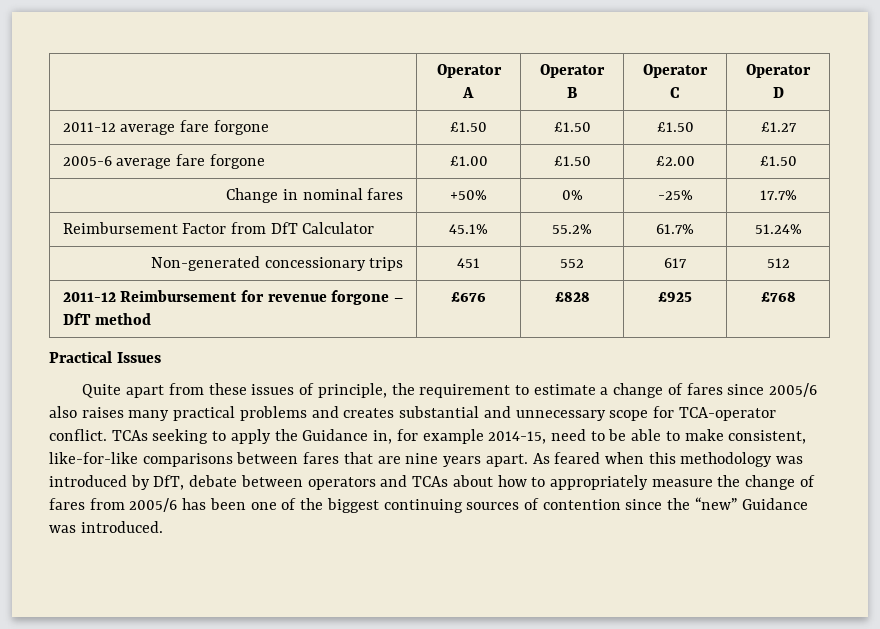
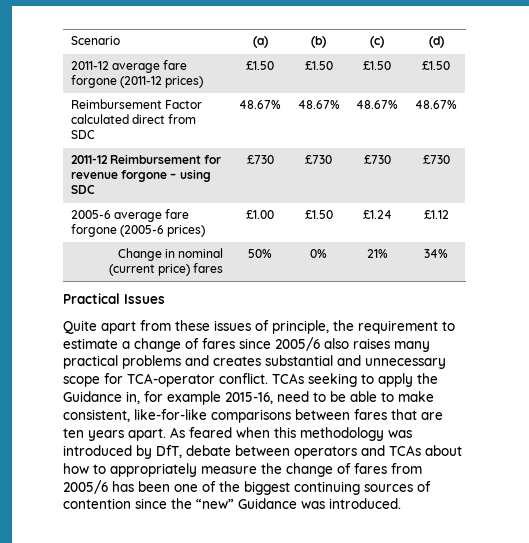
[436,64,502,78] [462,87,474,98] [540,64,605,78] [567,87,577,98] [643,64,708,78] [670,87,680,98] [746,64,811,78] [772,87,784,98] | Operator A | Operator B | Operator C | Operator D -> [70,36,120,45] [252,36,268,48] [311,36,326,48] [370,36,384,48] [428,36,444,48] Scenario | (a) | (b) | (c) | (d)
(269, 127) none -> [120,76,204,88] (2011-12 prices)
[760,122,797,132] [62,154,265,169] [449,156,488,166] [553,156,591,166] [655,156,695,166] [759,156,797,166] [226,188,404,203] [450,190,487,200] [561,190,583,200] [657,190,693,200] [759,190,797,200] [62,222,375,234] [449,224,488,234] [552,224,592,234] [656,224,694,234] [754,224,802,234] [151,256,404,271] [457,258,480,268] [560,259,584,268] [664,258,687,268] [766,258,790,268] £1.27 // 2005-6 average fare forgone | £1.00 | £1.50 | £2.00 | £1.50 // Change in nominal fares | +50% | 0% | -25% | 17.7% // Reimbursement Factor from DfT Calculator | 45.1% | 55.2% | 61.7% | 51.24% // Non-generated concessionary trips | 451 | 552 | 617 | 512 -> [422,61,450,70] [70,99,203,109] [70,114,197,124] [70,130,95,139] [239,100,281,109] [297,100,340,109] [356,100,398,109] [415,100,457,109] £1.50 // Reimbursement Factor calculated direct from SDC | 48.67% | 48.67% | 48.67% | 48.67%
[62,313,152,325] [451,292,486,302] [554,292,590,302] [658,292,692,302] [760,292,796,302] DfT method | £676 | £828 | £925 | £768 -> [179,169,211,182] [70,185,95,194] [246,155,274,164] [305,155,332,164] [363,155,391,164] [422,155,450,164] [70,209,190,222] [70,224,206,237] [246,210,274,219] [304,210,333,219] [362,210,392,219] [423,210,449,219] [117,248,224,261] [108,263,224,276] [248,249,272,258] [310,249,327,258] [366,249,388,258] [424,249,448,258] using SDC | £730 | £730 | £730 | £730 // 2005-6 average fare forgone (2005-6 prices) | £1.00 | £1.50 | £1.24 | £1.12 // Change in nominal (current price) fares | 50% | 0% | 21% | 34%
[488,431,547,444] 2014-15, -> [225,392,273,404] 2015-16,
[405,453,439,464] nine -> [63,428,84,438] ten

